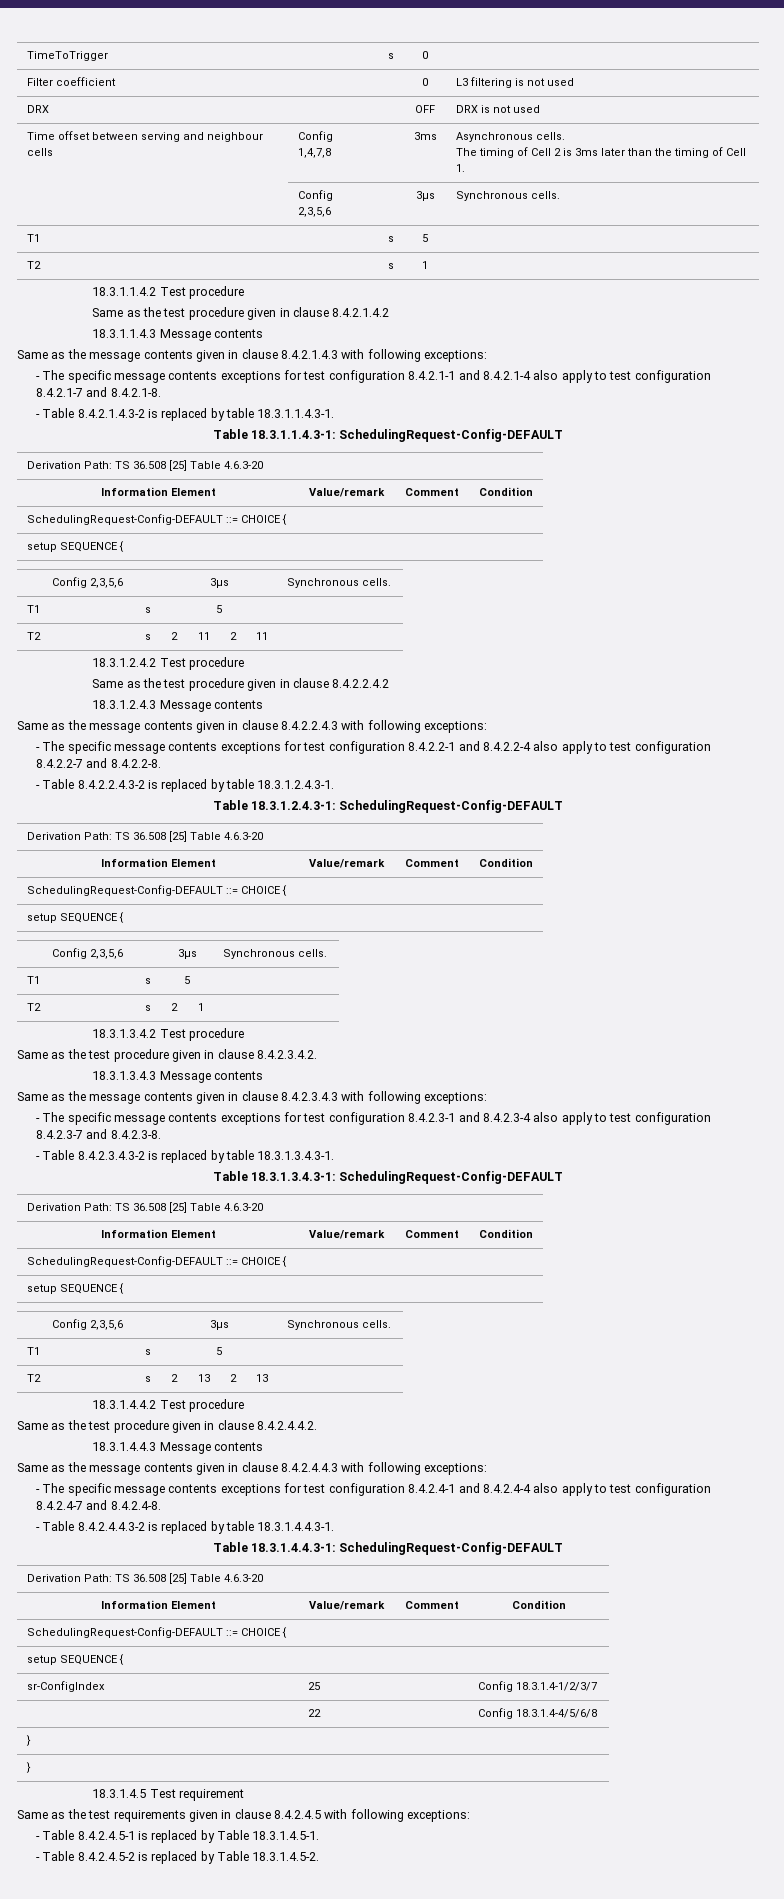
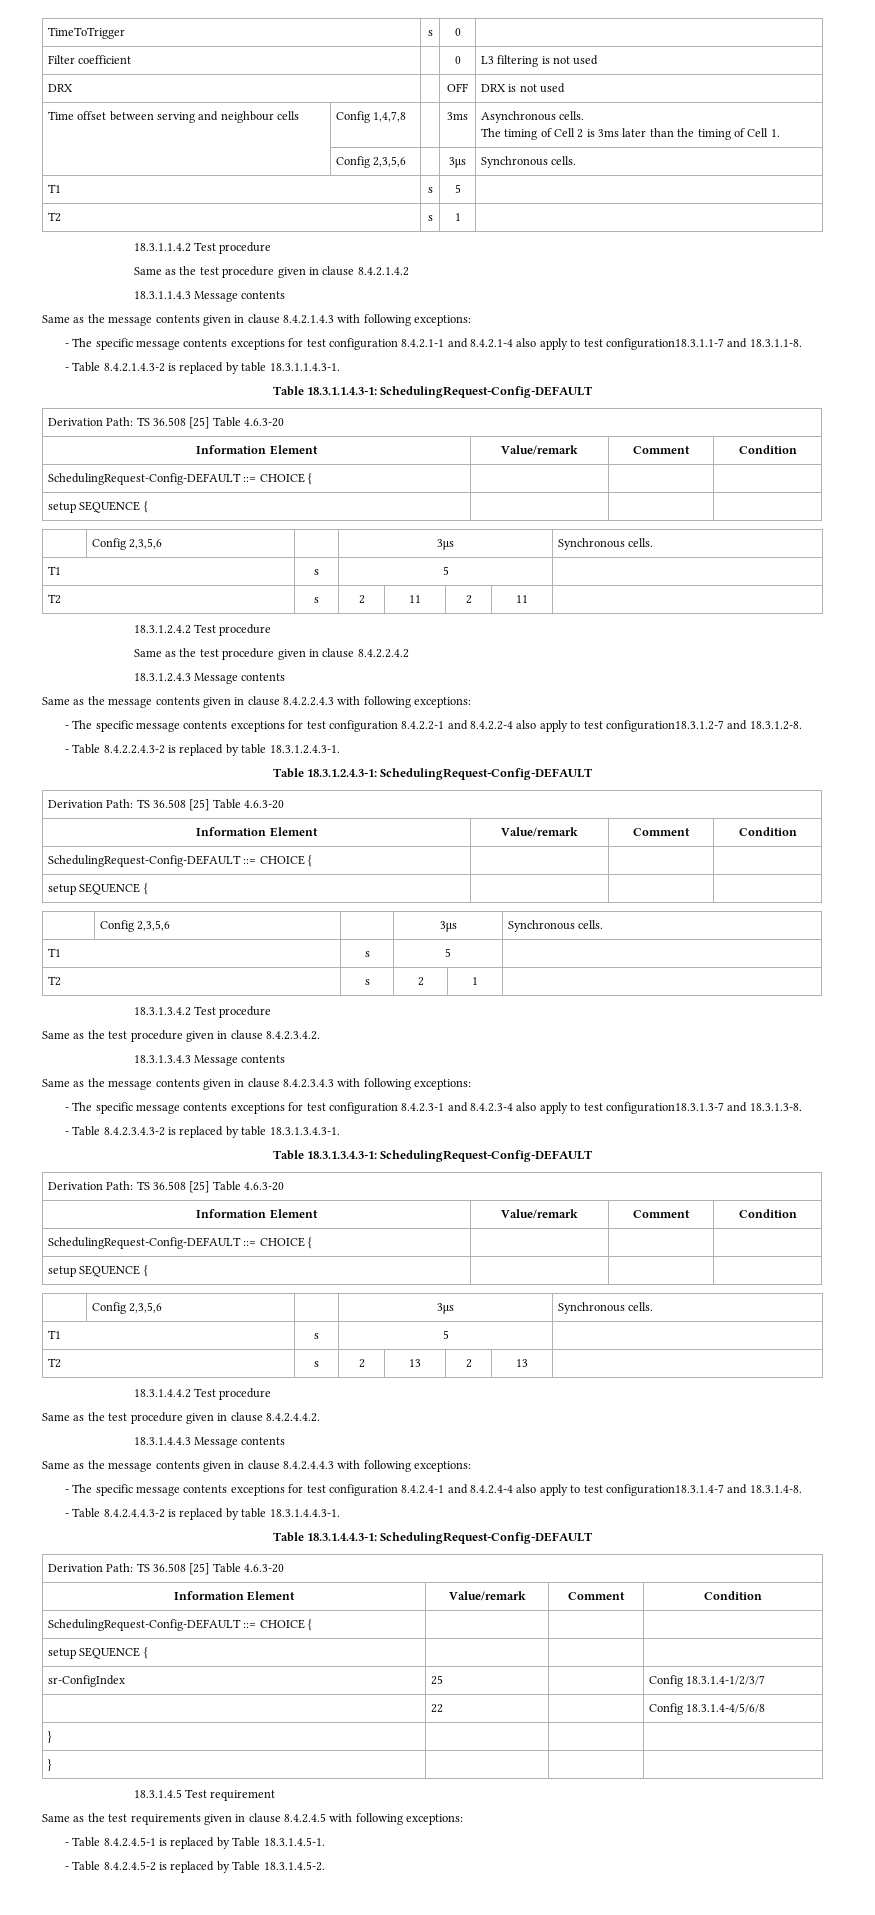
[634,370,711,383] [35,387,161,397] configuration 8.4.2.1-7 and 8.4.2.1-8. -> [605,338,802,350] configuration18.3.1.1-7 and 18.3.1.1-8.
[634,741,711,754] [35,758,161,768] configuration 8.4.2.2-7 and 8.4.2.2-8. -> [605,720,802,732] configuration18.3.1.2-7 and 18.3.1.2-8.
[634,1112,711,1125] [35,1129,161,1139] configuration 8.4.2.3-7 and 8.4.2.3-8. -> [605,1102,802,1114] configuration18.3.1.3-7 and 18.3.1.3-8.
[634,1483,711,1496] [35,1500,161,1510] configuration 8.4.2.4-7 and 8.4.2.4-8. -> [605,1484,802,1496] configuration18.3.1.4-7 and 18.3.1.4-8.

